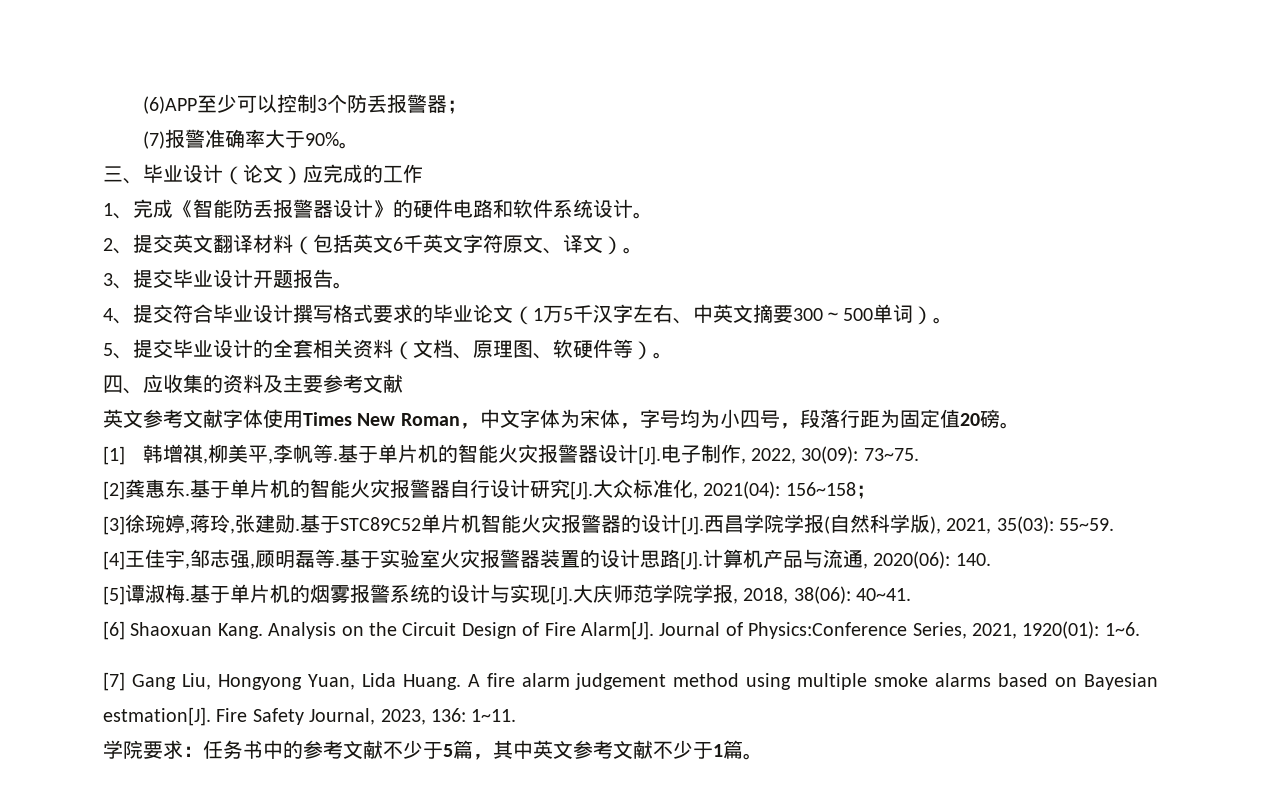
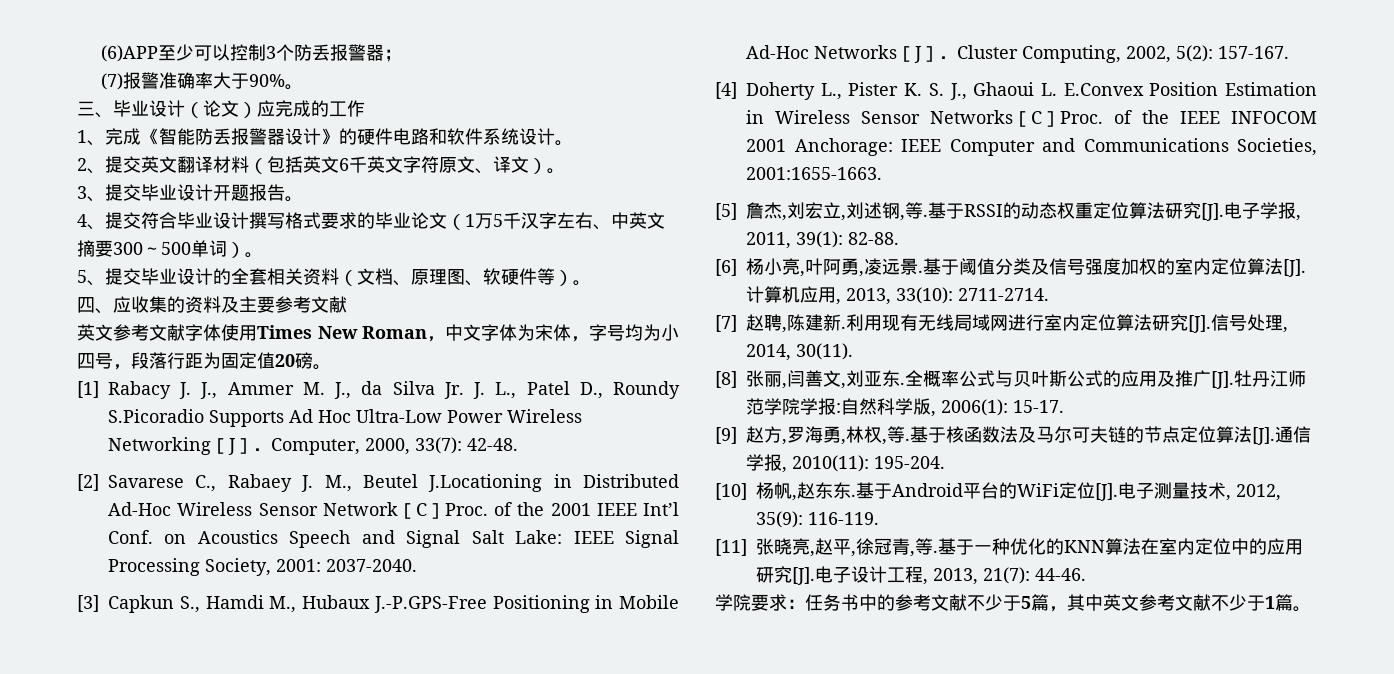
[142,444,919,465] [103,479,876,500] [103,514,1115,535] [103,549,991,570] [103,584,912,605] [103,621,1140,640] [103,672,1158,691] [103,707,517,726] 韩增祺,柳美平,李帆等.基于单片机的智能火灾报警器设计[J].电子制作, 2022, 30(09): 73~75. // [2]龚惠东.基于单片机的智能火灾报警器自行设计研究[J].大众标准化, 2021(04): 156~158； // [3]徐琬婷,蒋玲,张建勋.基于STC89C52单片机智能火灾报警器的设计[J].西昌学院学报(自然科学版), 2021, 35(03): 55~59. // [4]王佳宇,邹志强,顾明磊等.基于实验室火灾报警器装置的设计思路[J].计算机产品与流通, 2020(06): 140. // [5]谭淑梅.基于单片机的烟雾报警系统的设计与实现[J].大庆师范学院学报, 2018, 38(06): 40~41. // [6] Shaoxuan Kang. Analysis on the Circuit Design of Fire Alarm[J]. Journal of Physics:Conference Series, 2021, 1920(01): 1~6. // [7] Gang Liu, Hongyong Yuan, Lida Huang. A fire alarm judgement method using multiple smoke alarms based on Bayesian estmation[J]. Fire Safety Journal, 2023, 136: 1~11. -> [108,381,680,399] [108,409,582,427] [108,437,518,455] [77,474,679,492] [108,502,679,519] [108,530,680,548] [108,558,417,576] [77,595,679,613] [746,45,1289,63] [715,82,1317,100] [746,110,1317,127] [746,138,1317,156] [746,167,882,180] [715,202,1301,221] [746,231,899,249] [715,258,1306,277] [746,286,1049,305] [715,314,1288,333] [746,343,853,361] [715,370,1306,389] [746,398,1064,417] [715,426,1311,445] [746,454,945,473] [715,482,1281,501] [756,511,879,528] [715,538,1303,557] [756,566,1086,585] Rabacy J. J., Ammer M. J., da Silva Jr. J. L., Patel D., Roundy S.Picoradio Supports Ad Hoc Ultra-Low Power Wireless Networking［J］．Computer, 2000, 33(7): 42-48. // [2] Savarese C., Rabaey J. M., Beutel J.Locationing in Distributed Ad-Hoc Wireless Sensor Network［C］Proc. of the 2001 IEEE Int’l Conf. on Acoustics Speech and Signal Salt Lake: IEEE Signal Processing Society, 2001: 2037-2040. // [3] Capkun S., Hamdi M., Hubaux J.-P.GPS-Free Positioning in Mobile Ad-Hoc Networks［J］．Cluster Computing, 2002, 5(2): 157-167. // [4] Doherty L., Pister K. S. J., Ghaoui L. E.Convex Position Estimation in Wireless Sensor Networks［C］Proc. of the IEEE INFOCOM 2001 Anchorage: IEEE Computer and Communications Societies, 2001:1655-1663. // [5]詹杰,刘宏立,刘述钢,等.基于RSSI的动态权重定位算法研究[J].电子学报, 2011, 39(1): 82-88. // [6]杨小亮,叶阿勇,凌远景.基于阈值分类及信号强度加权的室内定位算法[J].计算机应用, 2013, 33(10): 2711-2714. // [7]赵聘,陈建新.利用现有无线局域网进行室内定位算法研究[J].信号处理, 2014, 30(11). // [8]张丽,闫善文,刘亚东.全概率公式与贝叶斯公式的应用及推广[J].牡丹江师范学院学报:自然科学版, 2006(1): 15-17. // [9]赵方,罗海勇,林权,等.基于核函数法及马尔可夫链的节点定位算法[J].通信学报, 2010(11): 195-204. // [10]杨帆,赵东东.基于Android平台的WiFi定位[J].电子测量技术, 2012, 35(9): 116-119. // [11]张晓亮,赵平,徐冠青,等.基于一种优化的KNN算法在室内定位中的应用研究[J].电子设计工程, 2013, 21(7): 44-46.

